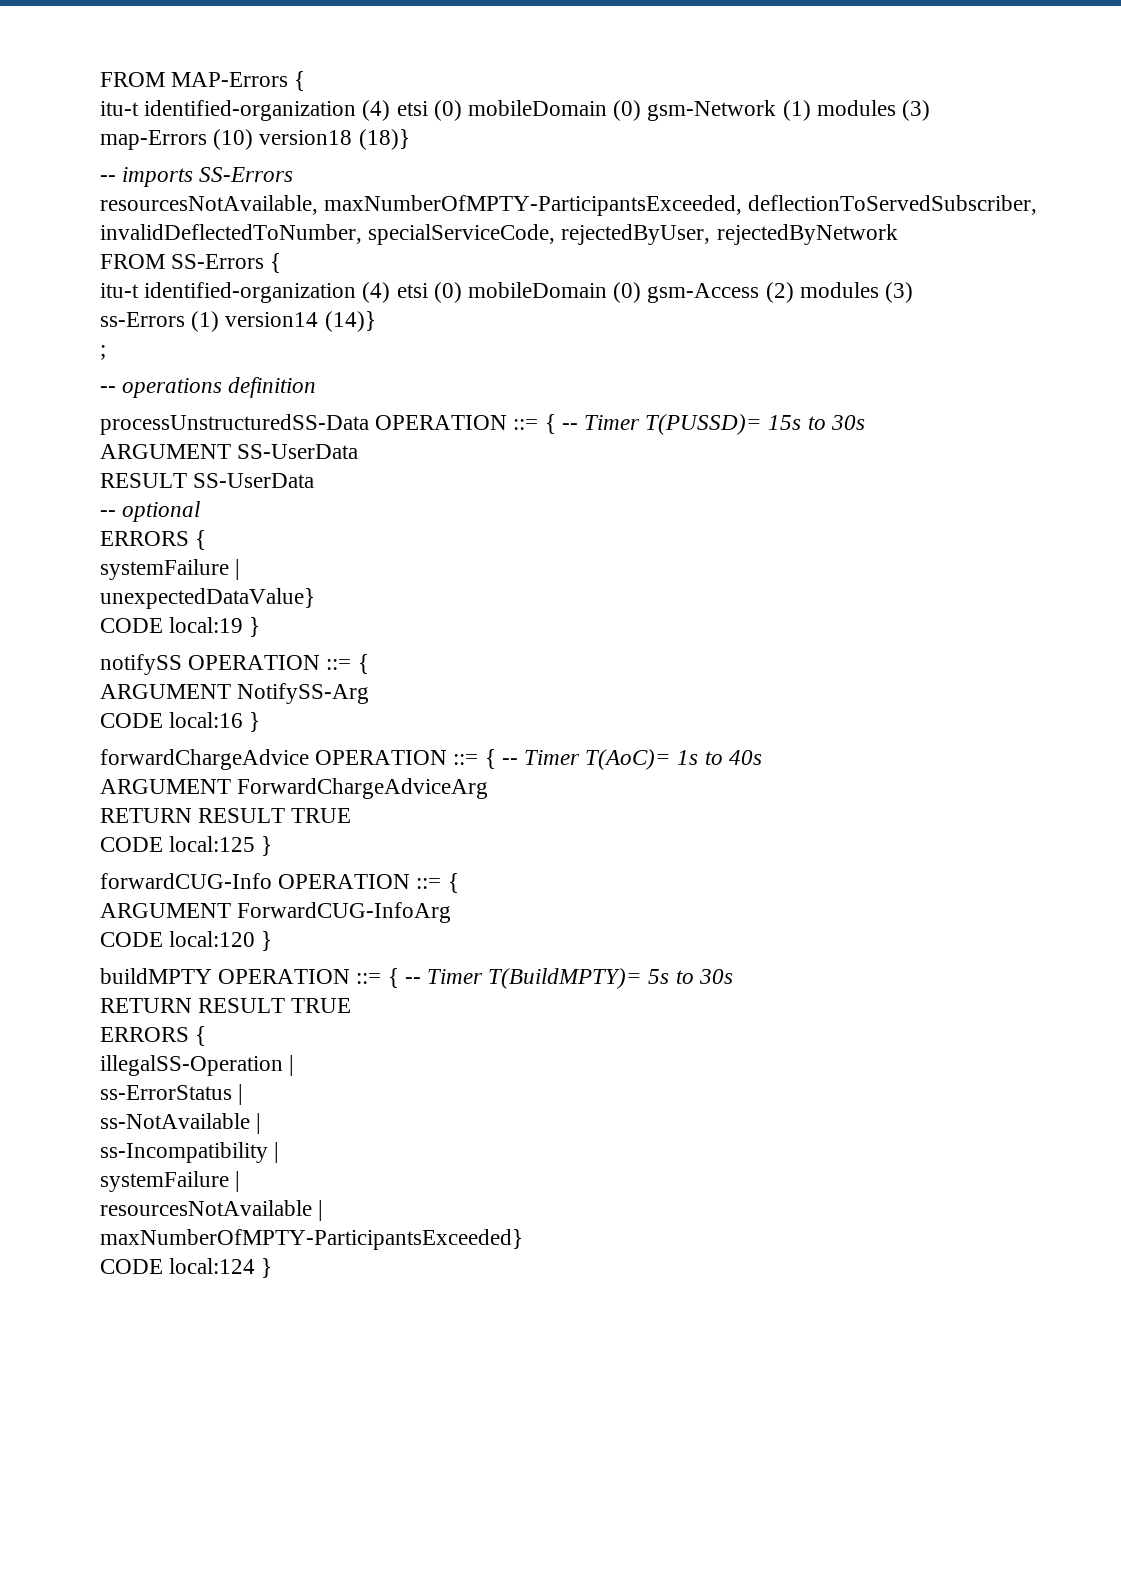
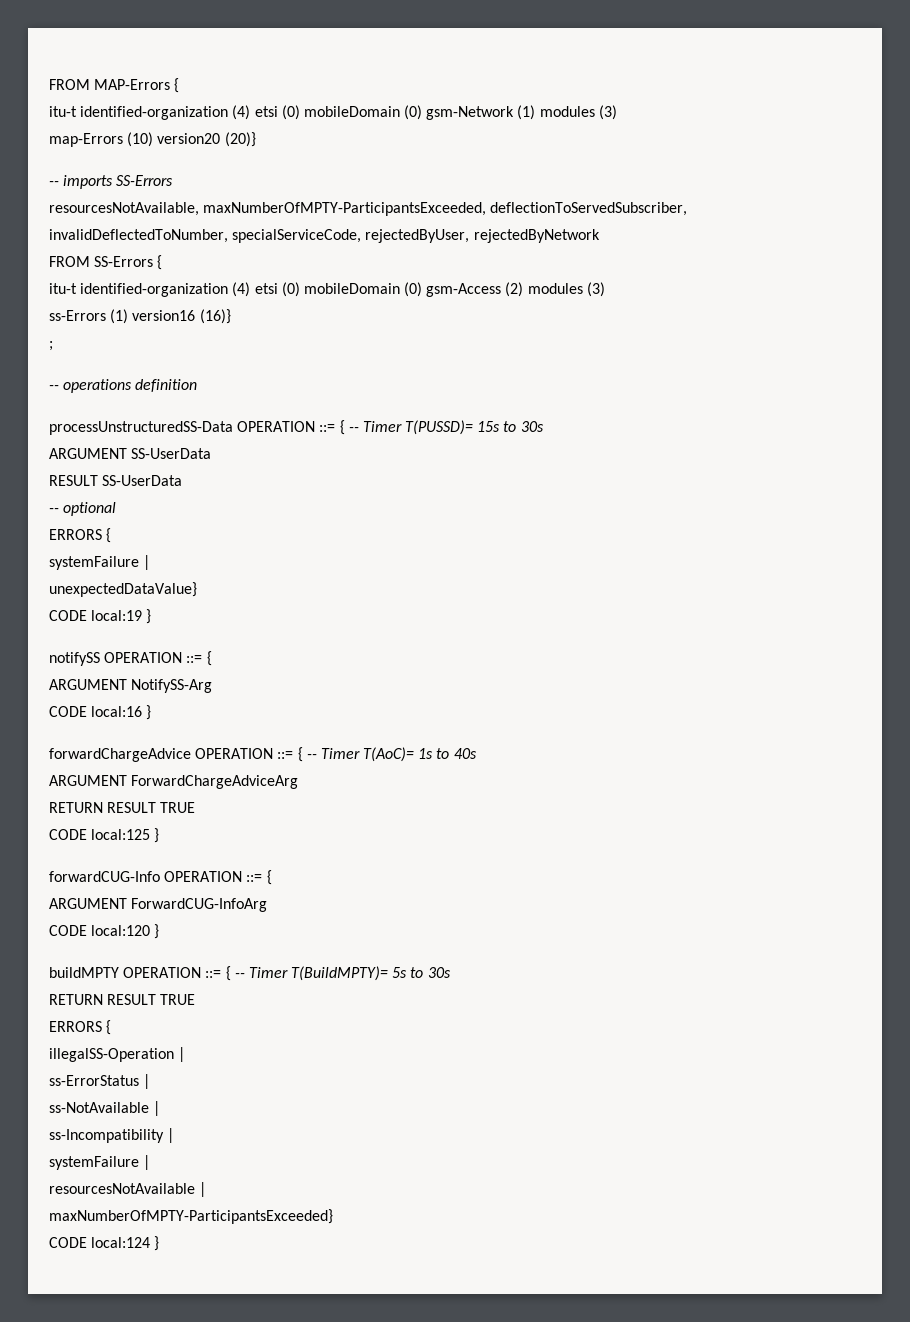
[259,129,410,150] version18 (18)} -> [157,132,256,147] version20 (20)}
[225,311,376,332] version14 (14)} -> [132,309,231,324] version16 (16)}

